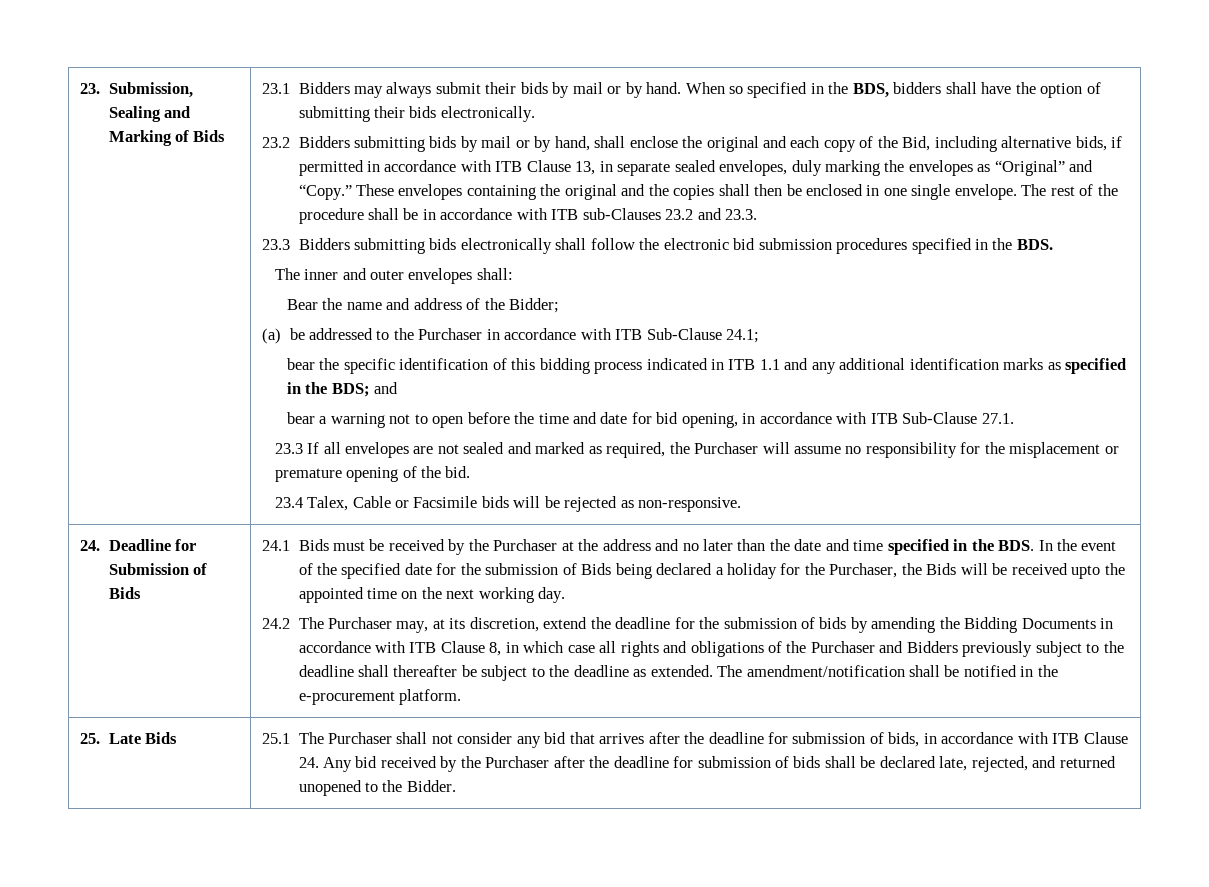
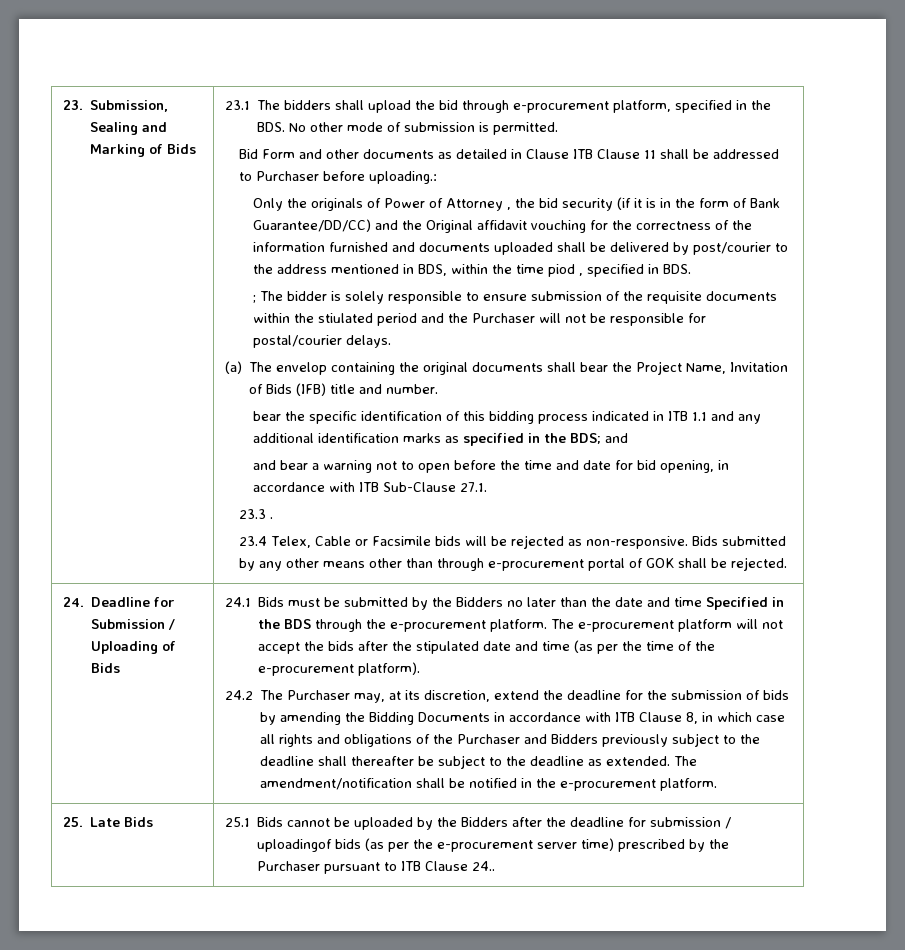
[298,82,1101,98] [298,106,535,122] [262,136,1123,152] [298,160,1094,176] [298,184,1118,200] [298,208,758,224] [262,238,1053,254] [274,268,513,284] [286,298,560,313] [262,328,760,344] Bidders may always submit their bids by mail or by hand. When so specified in the BDS, bidders shall have the option of submitting their bids electronically. // 23.2 Bidders submitting bids by mail or by hand, shall enclose the original and each copy of the Bid, including alternative bids, if permitted in accordance with ITB Clause 13, in separate sealed envelopes, duly marking the envelopes as “Original” and “Copy.” These envelopes containing the original and the copies shall then be enclosed in one single envelope. The rest of the procedure shall be in accordance with ITB sub-Clauses 23.2 and 23.3. // 23.3 Bidders submitting bids electronically shall follow the electronic bid submission procedures specified in the BDS. // The inner and outer envelopes shall: // Bear the name and address of the Bidder; // (a) be addressed to the Purchaser in accordance with ITB Sub-Clause 24.1; -> [257,100,772,113] [257,122,559,135] [239,149,780,159] [239,171,438,184] [253,197,781,211] [253,219,753,233] [253,242,789,255] [253,264,692,277] [253,291,778,304] [253,313,707,326] [253,335,392,348] [225,361,789,375] [249,383,439,396] The bidders shall upload the bid through e-procurement platform, specified in the BDS. No other mode of submission is permitted. // Bid Form and other documents as detailed in Clause ITB Clause 11 shall be addressed to Purchaser before uploading.: // Only the originals of Power of Attorney , the bid security (if it is in the form of Bank Guarantee/DD/CC) and the Original affidavit vouching for the correctness of the information furnished and documents uploaded shall be delivered by post/courier to the address mentioned in BDS, within the time piod , specified in BDS. // ; The bidder is solely responsible to ensure submission of the requisite documents within the stiulated period and the Purchaser will not be responsible for postal/courier delays. // (a) The envelop containing the original documents shall bear the Project Name, Invitation of Bids (IFB) title and number.
(399, 388) none -> [253,460,277,470] and
[307,442,1119,458] [274,466,471,482] If all envelopes are not sealed and marked as required, the Purchaser will assume no responsibility for the misplacement or premature opening of the bid. -> [270,517,274,519] .
[307,496,349,511] Talex, -> [271,536,312,548] Telex,
(742, 504) none -> [692,536,787,546] [239,557,788,571] Bids submitted by any other means other than through e-procurement portal of GOK shall be rejected.
(189, 569) none -> [169,619,176,630] [91,641,159,654] / Uploading
[388,539,680,555] received by the Purchaser at the address and -> [344,597,504,610] submitted by the Bidders
[887,539,1117,555] [298,563,1125,579] [298,587,566,603] specified in the BDS. In the event of the specified date for the submission of Bids being declared a holiday for the Purchaser, the Bids will be received upto the appointed time on the next working day. -> [706,597,785,610] [258,619,784,632] [258,640,716,654] [258,662,421,676] Specified in the BDS through the e-procurement platform. The e-procurement platform will not accept the bids after the stipulated date and time (as per the time of the e-procurement platform).
[298,732,1128,748] [298,756,1116,772] [298,780,456,796] The Purchaser shall not consider any bid that arrives after the deadline for submission of bids, in accordance with ITB Clause 24. Any bid received by the Purchaser after the deadline for submission of bids shall be declared late, rejected, and returned unopened to the Bidder. -> [257,817,732,830] [257,838,730,852] [257,861,496,874] Bids cannot be uploaded by the Bidders after the deadline for submission / uploadingof bids (as per the e-procurement server time) prescribed by the Purchaser pursuant to ITB Clause 24..

